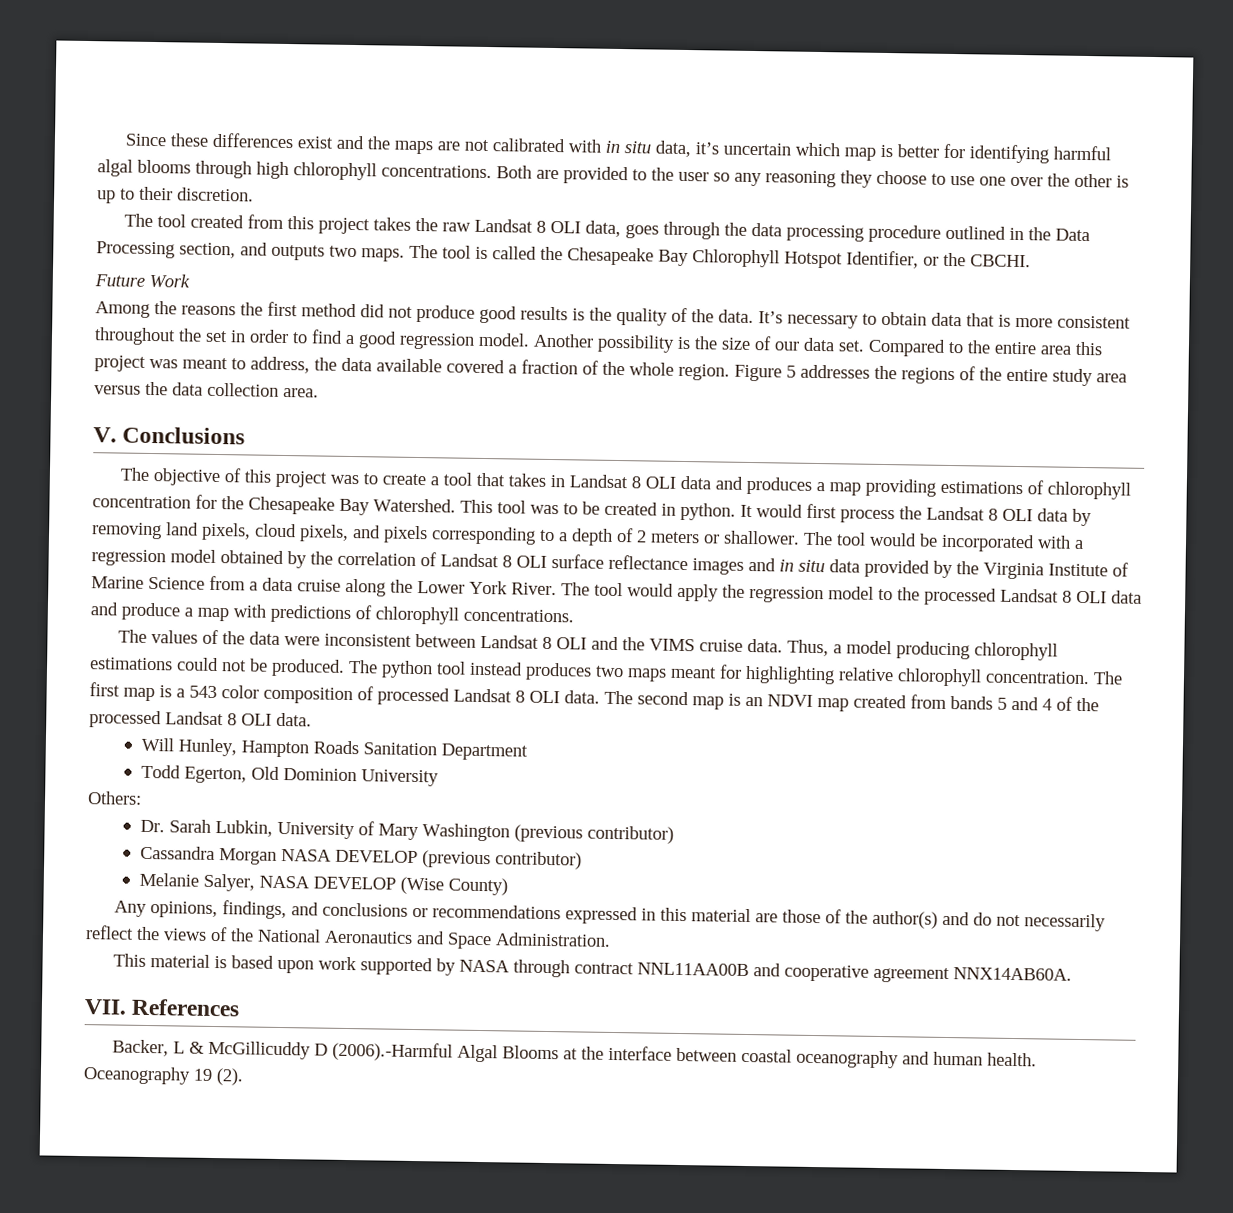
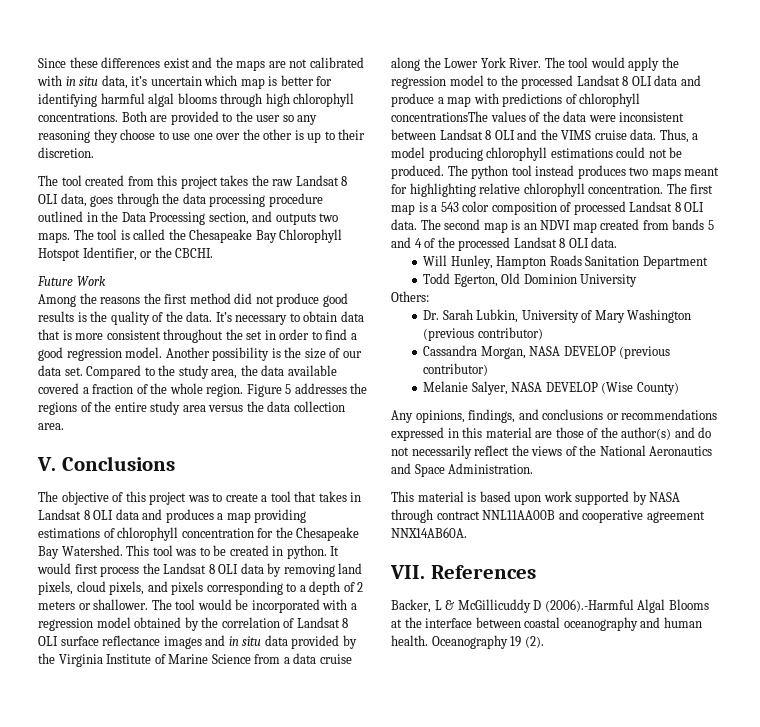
[994,341,1103,356] [94,355,310,374] entire area this project was meant to address, -> [178,365,238,379] study area,
[463,608,574,623] [118,629,148,643] concentrations. // The -> [391,111,488,122] concentrationsThe
[218,848,277,865] Morgan -> [480,346,526,359] Morgan,

